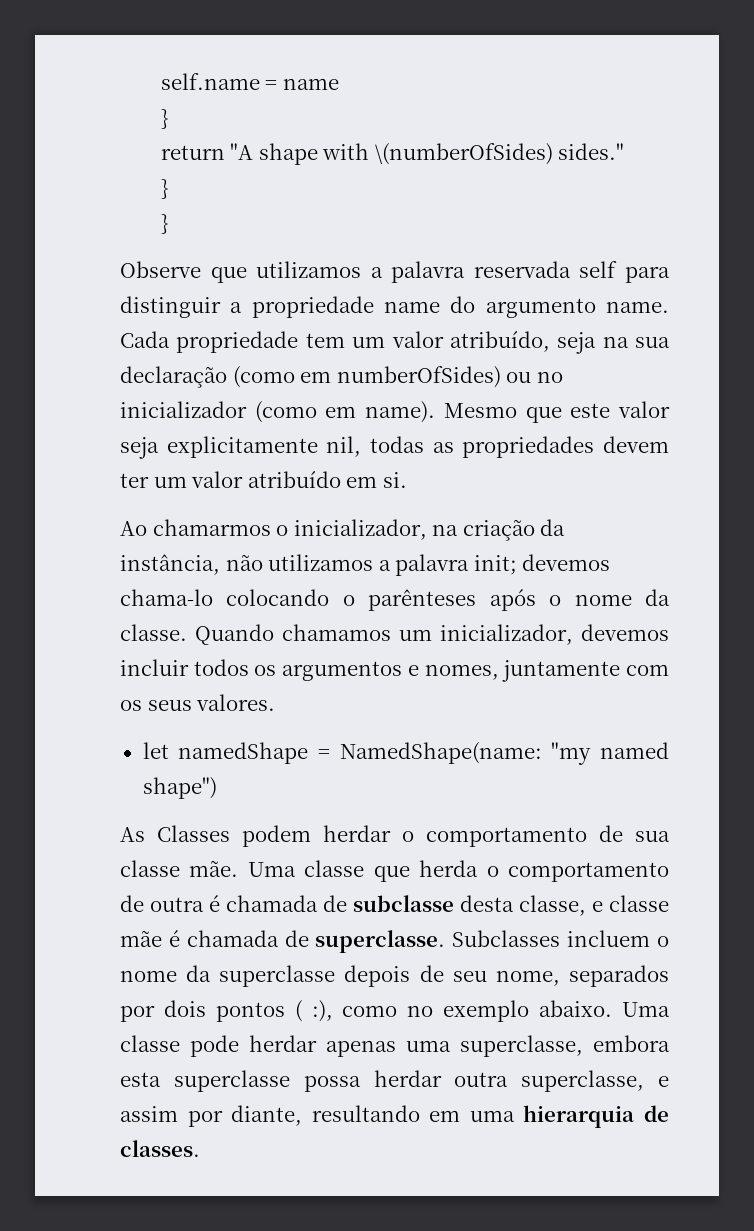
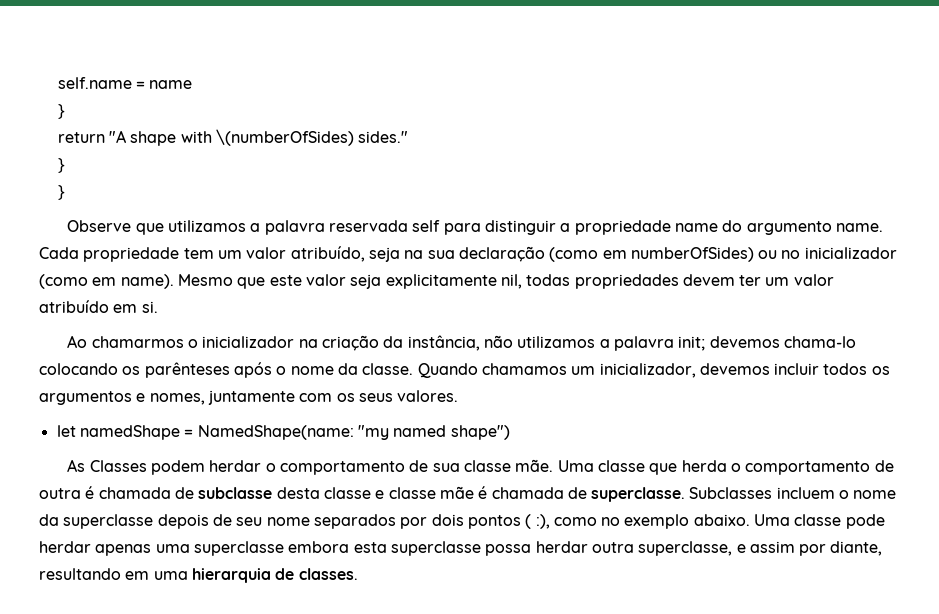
[432,442,454,453] as -> (571, 280) none
[293,519,427,540] inicializador, -> [202,336,295,348] inicializador
[342,595,355,606] o -> [122,366,141,375] os
[519,895,586,916] classe, -> [323,487,371,499] classe
[495,970,560,986] nome, -> [266,517,310,526] nome
[460,1035,583,1057] superclasse, -> [193,541,284,556] superclasse

